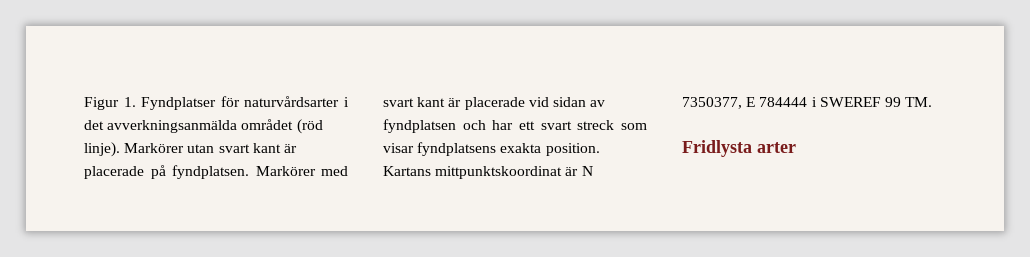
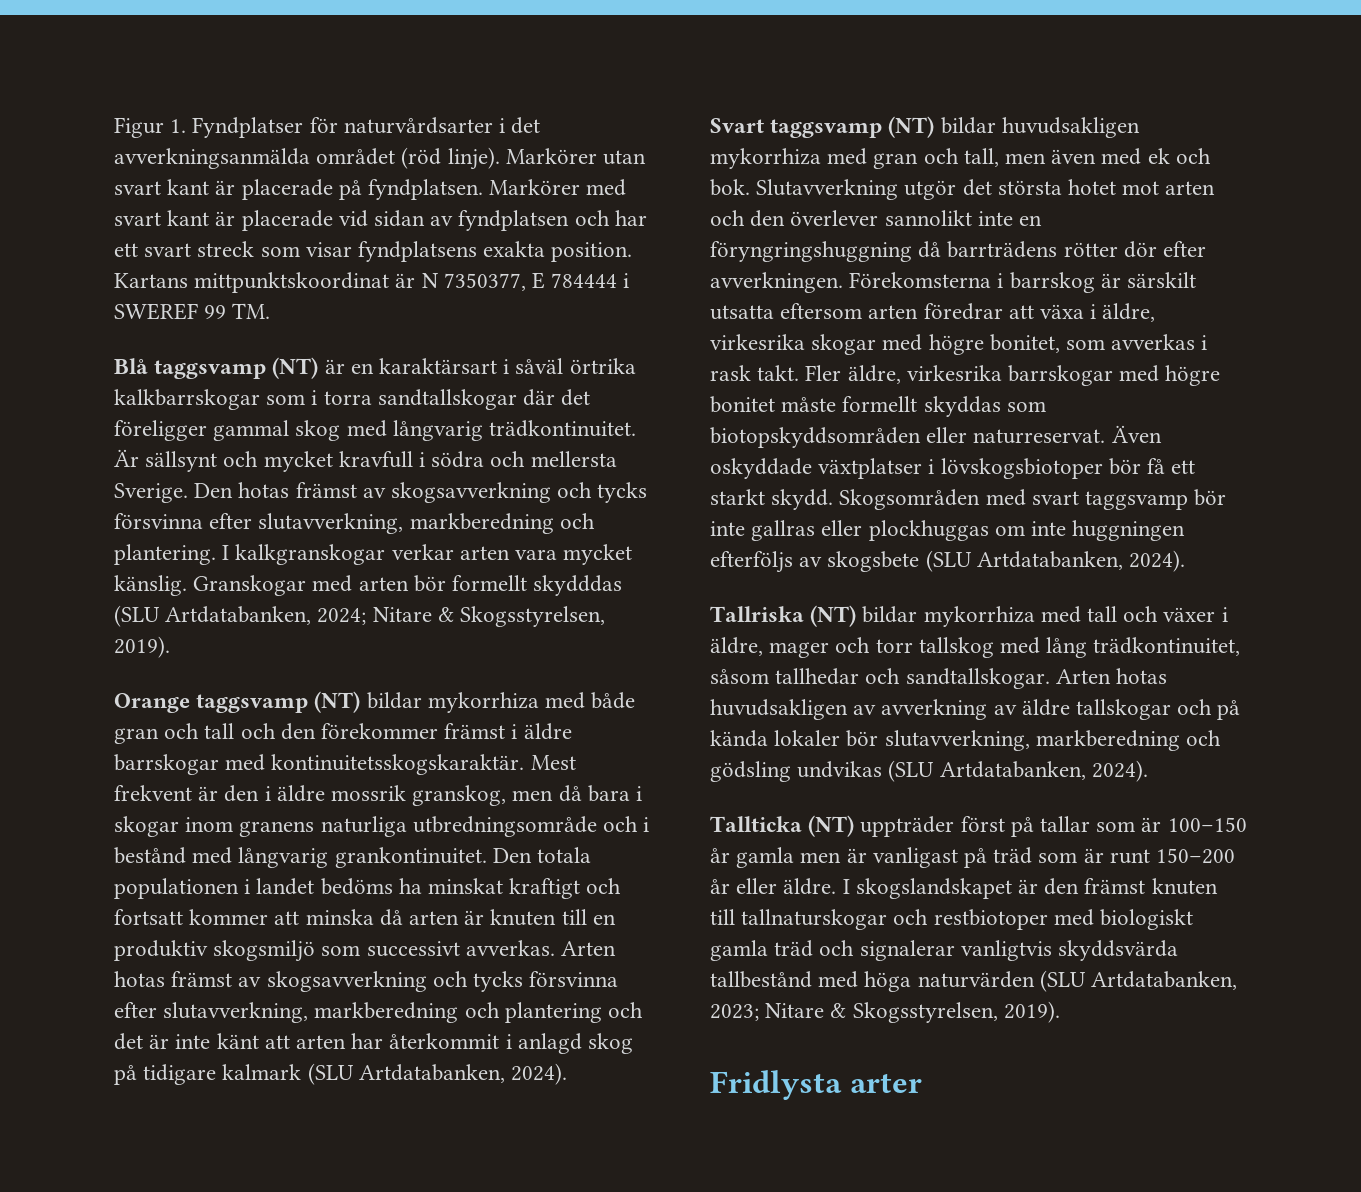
(933, 102) none -> [114,357,636,379] [114,389,591,410] [114,420,637,441] [114,449,617,472] [114,482,648,503] [114,513,595,534] [114,544,633,565] [114,575,623,596] [114,605,606,627] [114,636,170,658] [114,691,636,713] [114,723,572,744] [114,754,576,775] [114,785,643,806] [114,816,650,837] [114,847,592,868] [114,878,622,899] [114,909,616,926] [114,940,617,962] [114,971,619,992] [114,1002,644,1023] [114,1033,634,1054] [114,1063,568,1085] [710,116,1140,138] [710,148,1211,169] [710,179,1216,200] [710,210,1043,227] [710,241,1207,262] [710,272,1197,293] [710,303,1156,322] [710,334,1208,355] [710,365,1221,386] [710,396,1046,417] [710,425,1162,448] [710,458,1196,479] [710,489,1227,510] [710,520,1186,541] [710,550,1186,573] [710,605,1228,627] [710,637,1241,658] [710,668,1168,689] [710,699,1241,720] [710,730,1222,751] [710,760,1148,782] [710,815,1247,837] [710,847,1236,868] [710,878,1218,899] [710,909,1194,930] [710,940,1179,961] [710,970,1238,992] [710,1001,1060,1023] // Blå taggsvamp (NT) är en karaktärsart i såväl örtrika kalkbarrskogar som i torra sandtallskogar där det föreligger gammal skog med långvarig trädkontinuitet. Är sällsynt och mycket kravfull i södra och mellersta Sverige. Den hotas främst av skogsavverkning och tycks försvinna efter slutavverkning, markberedning och plantering. I kalkgranskogar verkar arten vara mycket känslig. Granskogar med arten bör formellt skydddas (SLU Artdatabanken, 2024; Nitare & Skogsstyrelsen, 2019). // Orange taggsvamp (NT) bildar mykorrhiza med både gran och tall och den förekommer främst i äldre barrskogar med kontinuitetsskogskaraktär. Mest frekvent är den i äldre mossrik granskog, men då bara i skogar inom granens naturliga utbredningsområde och i bestånd med långvarig grankontinuitet. Den totala populationen i landet bedöms ha minskat kraftigt och fortsatt kommer att minska då arten är knuten till en produktiv skogsmiljö som successivt avverkas. Arten hotas främst av skogsavverkning och tycks försvinna efter slutavverkning, markberedning och plantering och det är inte känt att arten har återkommit i anlagd skog på tidigare kalmark (SLU Artdatabanken, 2024). // Svart taggsvamp (NT) bildar huvudsakligen mykorrhiza med gran och tall, men även med ek och bok. Slutavverkning utgör det största hotet mot arten och den överlever sannolikt inte en föryngringshuggning då barrträdens rötter dör efter avverkningen. Förekomsterna i barrskog är särskilt utsatta eftersom arten föredrar att växa i äldre, virkesrika skogar med högre bonitet, som avverkas i rask takt. Fler äldre, virkesrika barrskogar med högre bonitet måste formellt skyddas som biotopskyddsområden eller naturreservat. Även oskyddade växtplatser i lövskogsbiotoper bör få ett starkt skydd. Skogsområden med svart taggsvamp bör inte gallras eller plockhuggas om inte huggningen efterföljs av skogsbete (SLU Artdatabanken, 2024). // Tallriska (NT) bildar mykorrhiza med tall och växer i äldre, mager och torr tallskog med lång trädkontinuitet, såsom tallhedar och sandtallskogar. Arten hotas huvudsakligen av avverkning av äldre tallskogar och på kända lokaler bör slutavverkning, markberedning och gödsling undvikas (SLU Artdatabanken, 2024). // Tallticka (NT) uppträder först på tallar som är 100–150 år gamla men är vanligast på träd som är runt 150–200 år eller äldre. I skogslandskapet är den främst knuten till tallnaturskogar och restbiotoper med biologiskt gamla träd och signalerar vanligtvis skyddsvärda tallbestånd med höga naturvärden (SLU Artdatabanken, 2023; Nitare & Skogsstyrelsen, 2019).

